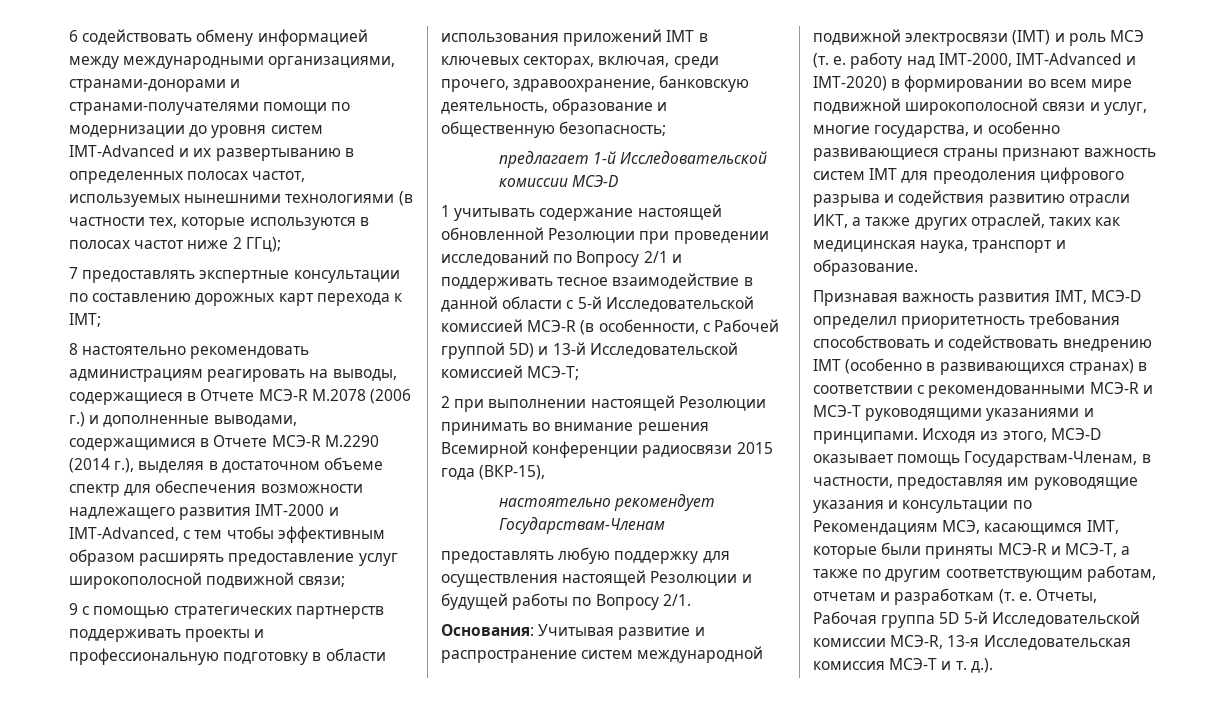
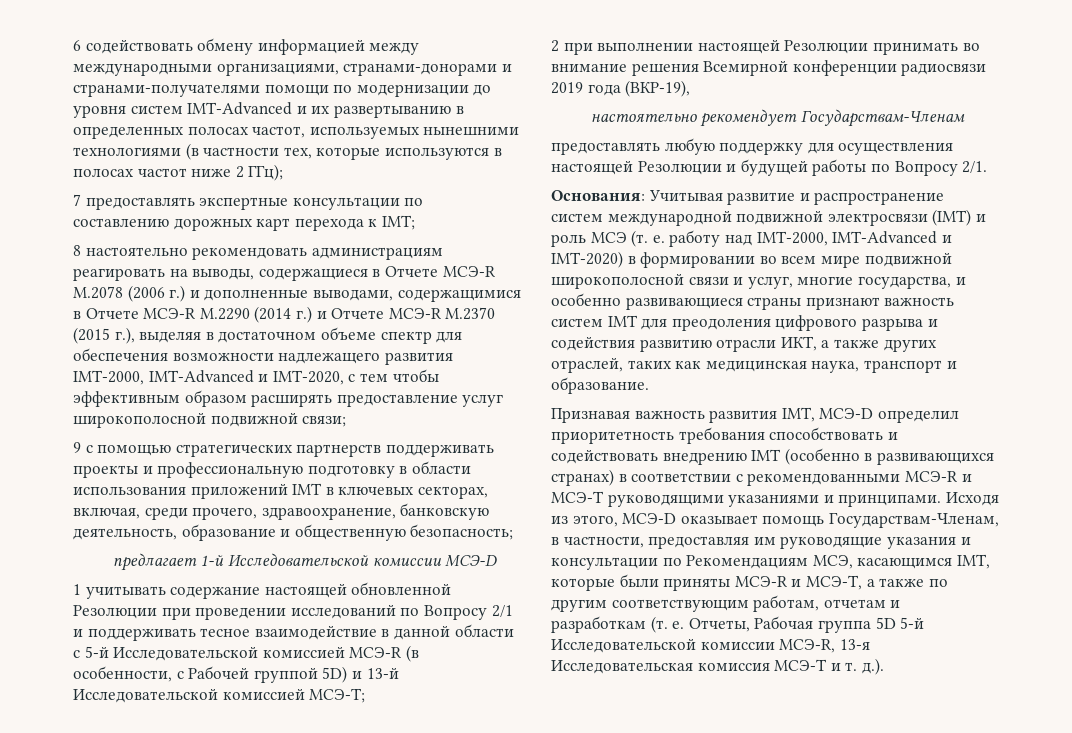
(110, 465) none -> [295,306,496,323] [73,327,110,344] г.) и Отчете МСЭ-R М.2370 (2015
[255,504,339,516] [69,527,179,541] IMT-2000 и IMT-Advanced, -> [73,370,344,385] IMT-2000, IMT-Advanced и IMT-2020,
[736,442,773,454] [441,465,546,480] 2015 года (ВКР-15), -> [551,80,691,97] 2019 года (ВКР-19),

